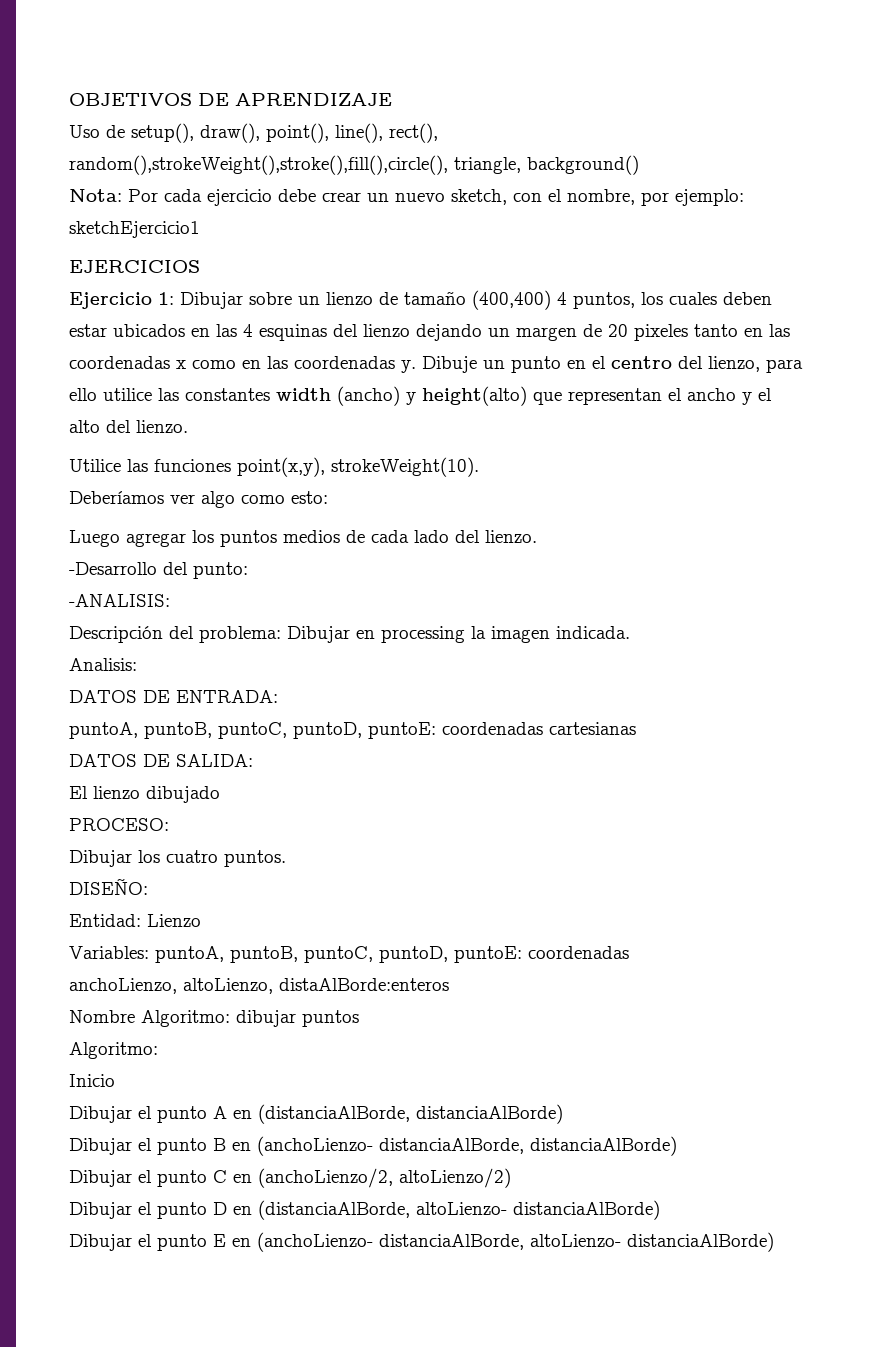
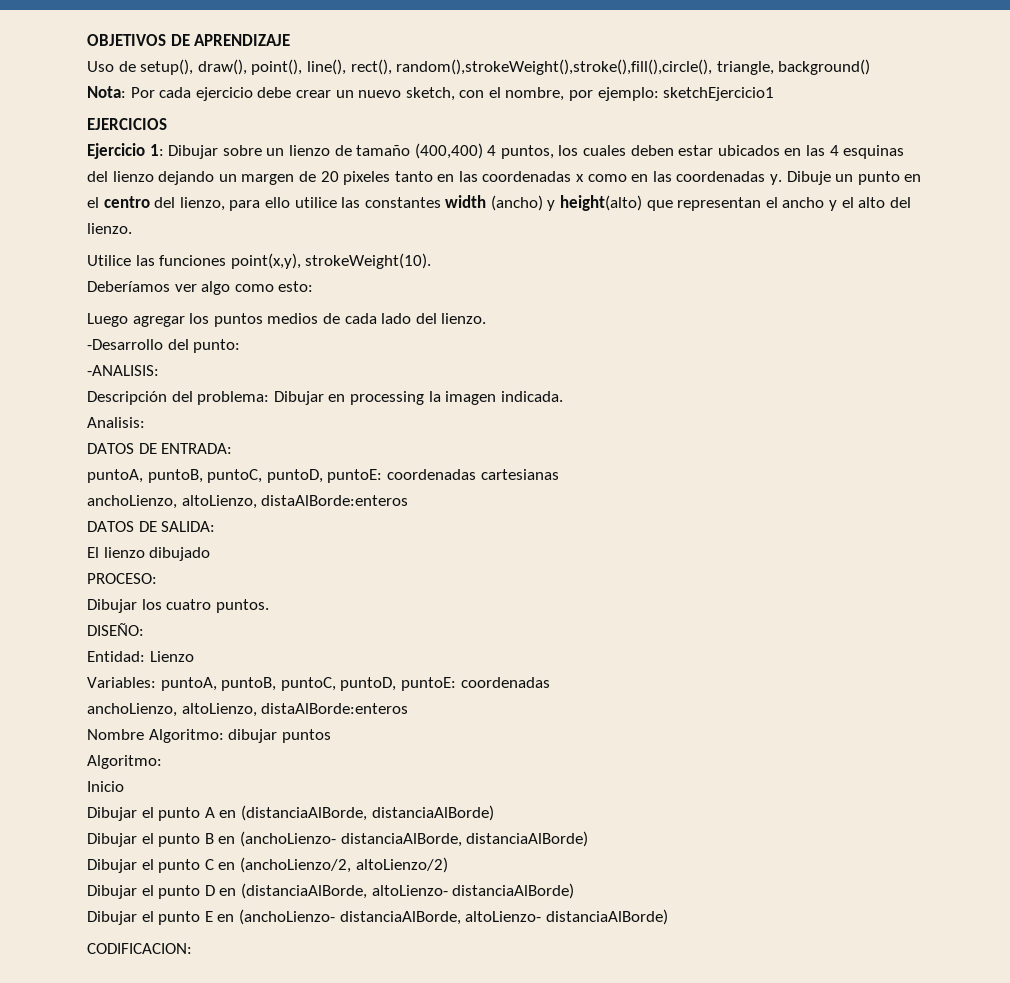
(636, 728) none -> [87,495,409,509] // anchoLienzo, altoLienzo, distaAlBorde:enteros
(774, 1242) none -> [87,943,192,954] // CODIFICACION:

